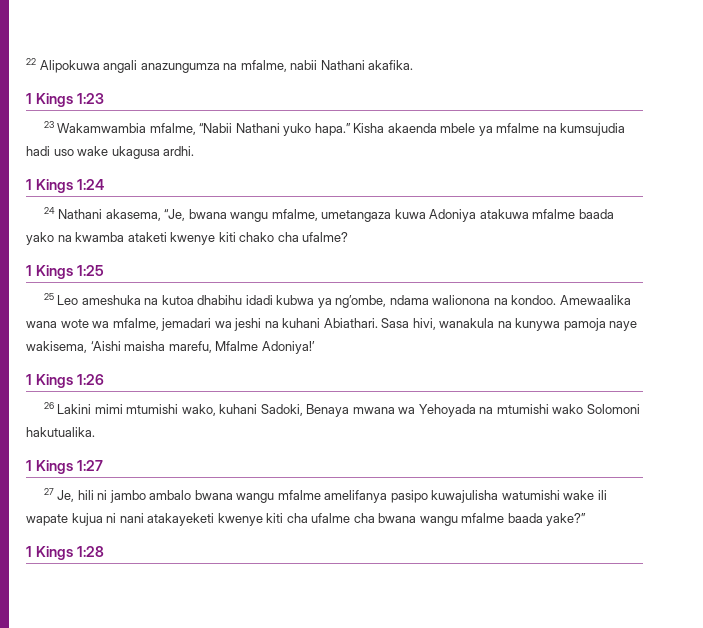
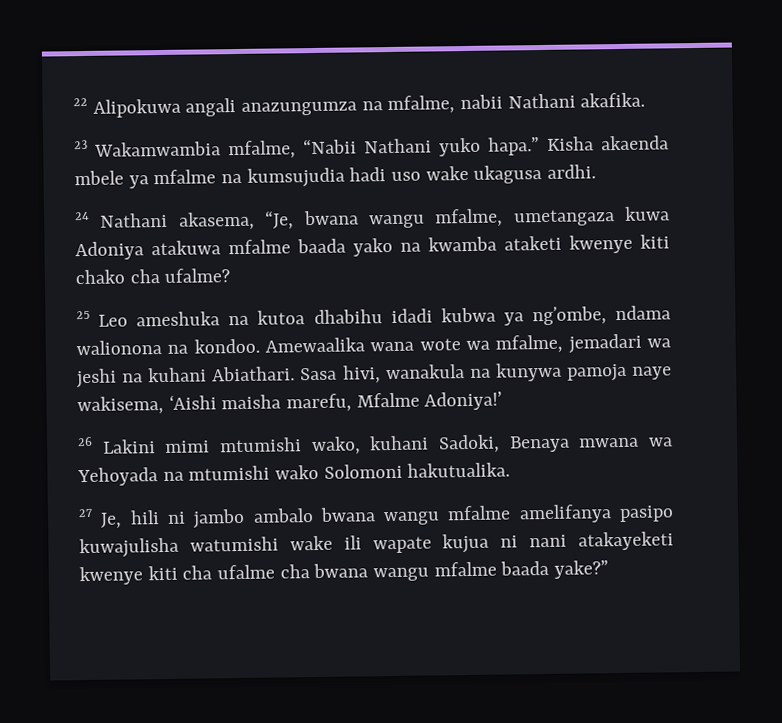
[26,93,104,107] // 1 Kings 1:23 -> (646, 100) none
[26,179,104,193] // 1 Kings 1:24 -> (597, 171) none
[26,265,104,279] // 1 Kings 1:25 -> (231, 275) none
[26,374,104,388] // 1 Kings 1:26 -> (503, 401) none
[26,460,103,474] // 1 Kings 1:27 -> (511, 470) none
[26,546,104,560] // 1 Kings 1:28 -> (610, 569) none

